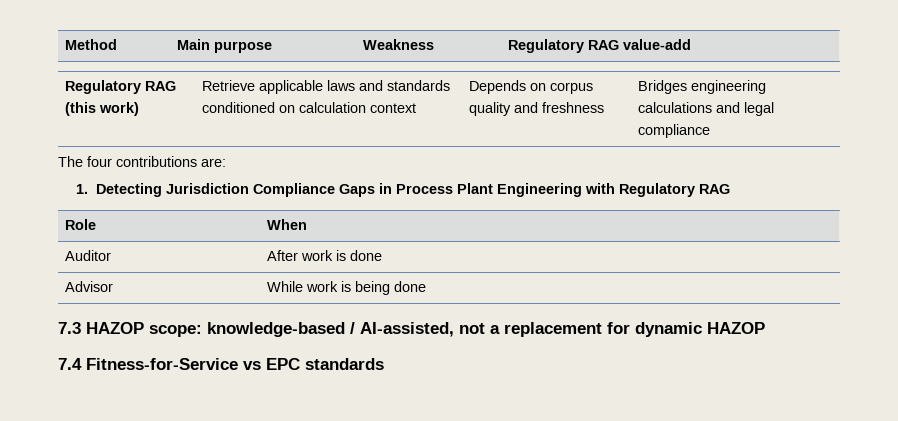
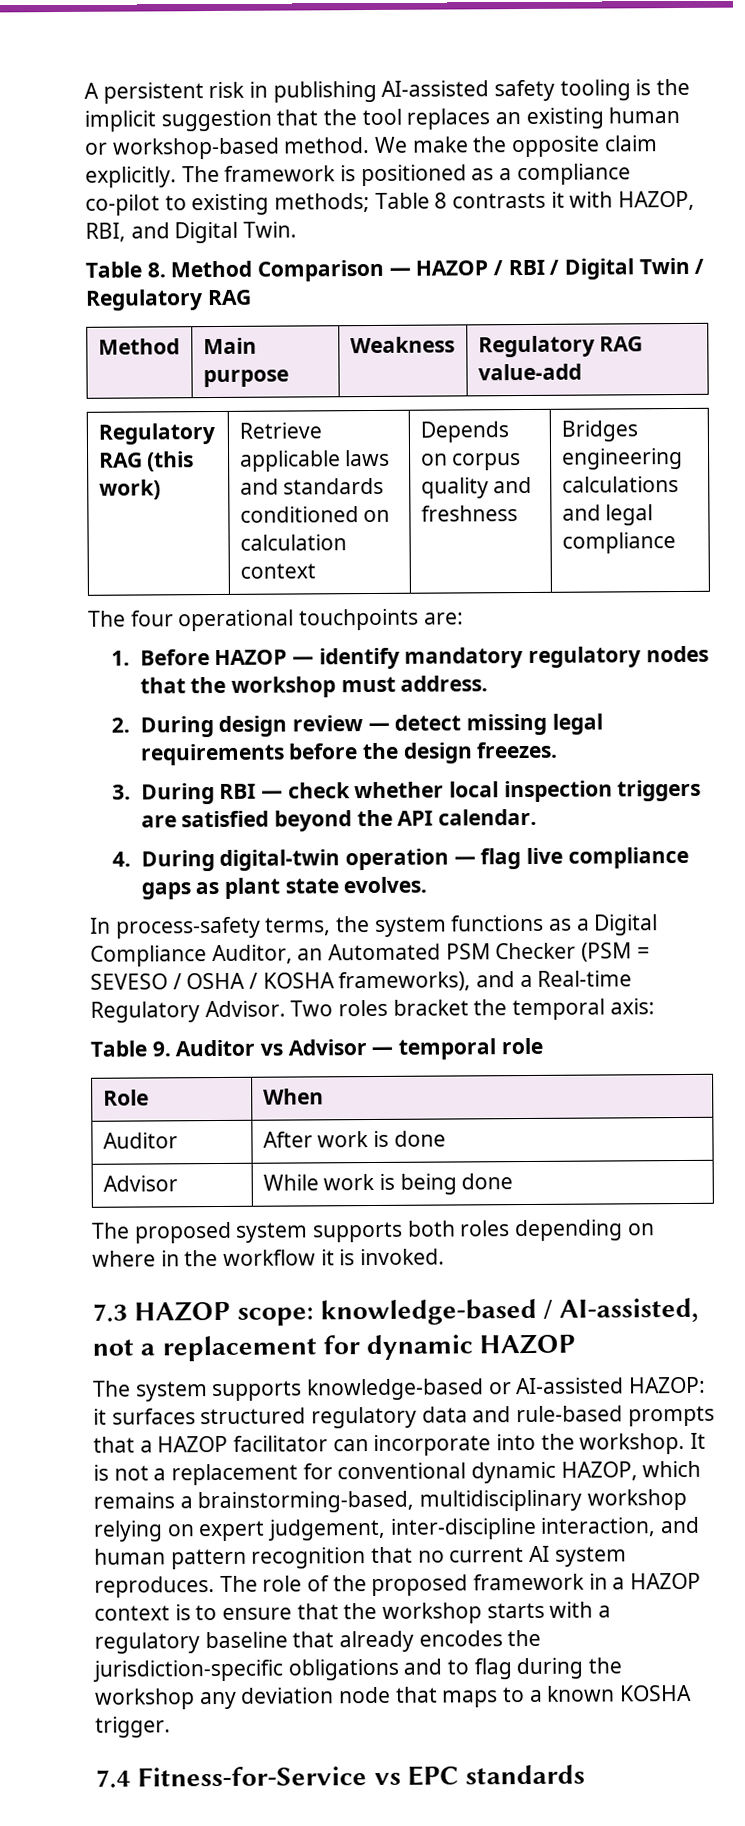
(64, 44) none -> [84,78,691,104] [84,106,681,132] [85,135,658,160] [85,163,631,188] [85,190,696,216] [85,221,298,244] [85,257,705,282] [85,289,252,311] A persistent risk in publishing AI-assisted safety tooling is the implicit suggestion that the tool replaces an existing human or workshop-based method. We make the opposite claim explicitly. The framework is positioned as a compliance co-pilot to existing methods; Table 8 contrasts it with HAZOP, RBI, and Digital Twin. // Table 8. Method Comparison — HAZOP / RBI / Digital Twin / Regulatory RAG //
[116,156,197,167] contributions -> [178,608,420,632] operational touchpoints
[95,183,730,197] Detecting Jurisdiction Compliance Gaps in Process Plant Engineering with Regulatory RAG -> [139,645,709,670] [139,675,489,698] [111,713,603,738] [139,741,559,766] [112,779,702,805] [140,808,537,832] [112,846,689,872] [140,876,428,900] [90,914,659,939] [90,942,650,967] [90,970,633,992] [90,998,655,1023] [90,1037,543,1060] Before HAZOP — identify mandatory regulatory nodes that the workshop must address. // 2. During design review — detect missing legal requirements before the design freezes. // 3. During RBI — check whether local inspection triggers are satisfied beyond the API calendar. // 4. During digital-twin operation — flag live compliance gaps as plant state evolves. // In process-safety terms, the system functions as a Digital Compliance Auditor, an Automated PSM Checker (PSM = SEVESO / OSHA / KOSHA frameworks), and a Real-time Regulatory Advisor. Two roles bracket the temporal axis: // Table 9. Auditor vs Advisor — temporal role
(426, 286) none -> [91,1219,655,1244] [92,1248,446,1267] // The proposed system supports both roles depending on where in the workflow it is invoked.
(765, 328) none -> [93,1376,707,1402] [93,1405,715,1429] [93,1432,707,1457] [93,1460,702,1486] [93,1488,687,1514] [93,1516,701,1542] [94,1545,627,1570] [94,1572,702,1598] [94,1601,612,1624] [94,1629,542,1654] [92,1657,623,1682] [95,1684,693,1710] [95,1716,171,1738] // The system supports knowledge-based or AI-assisted HAZOP: it surfaces structured regulatory data and rule-based prompts that a HAZOP facilitator can incorporate into the workshop. It is not a replacement for conventional dynamic HAZOP, which remains a brainstorming-based, multidisciplinary workshop relying on expert judgement, inter-discipline interaction, and human pattern recognition that no current AI system reproduces. The role of the proposed framework in a HAZOP context is to ensure that the workshop starts with a regulatory baseline that already encodes the jurisdiction-specific obligations and to flag during the workshop any deviation node that maps to a known KOSHA trigger.

